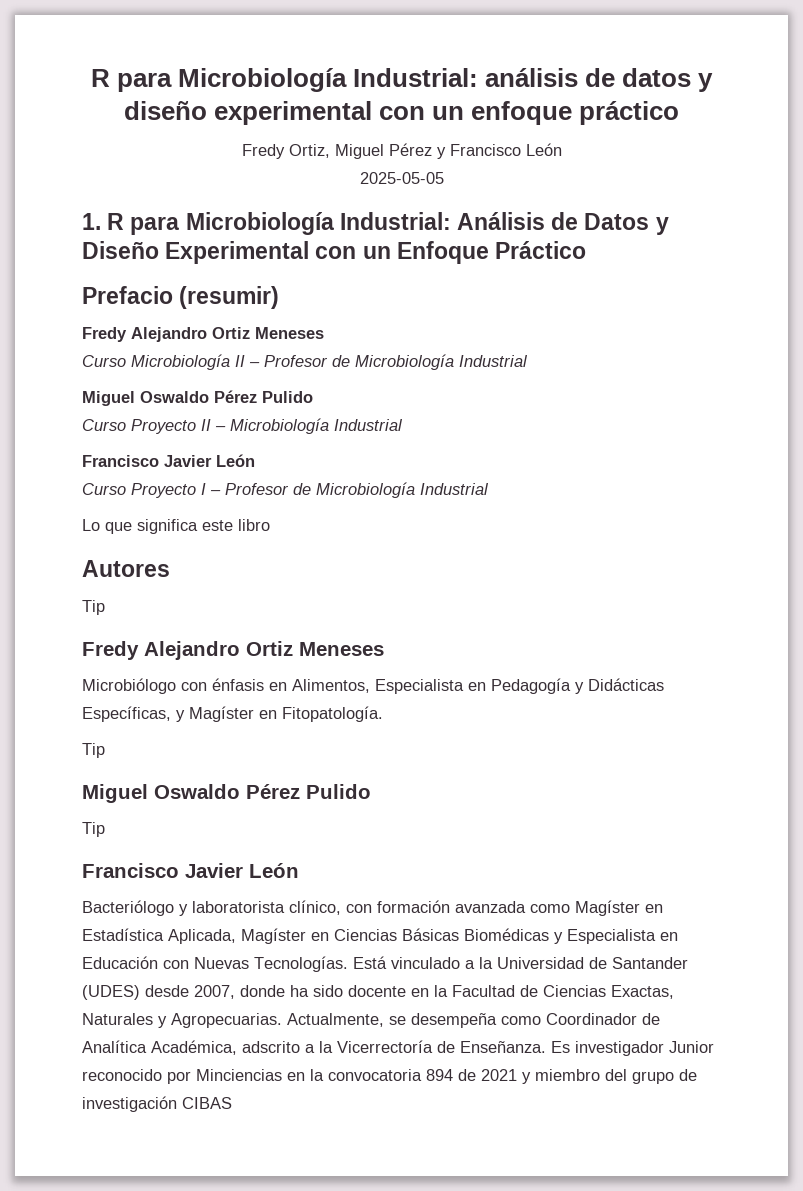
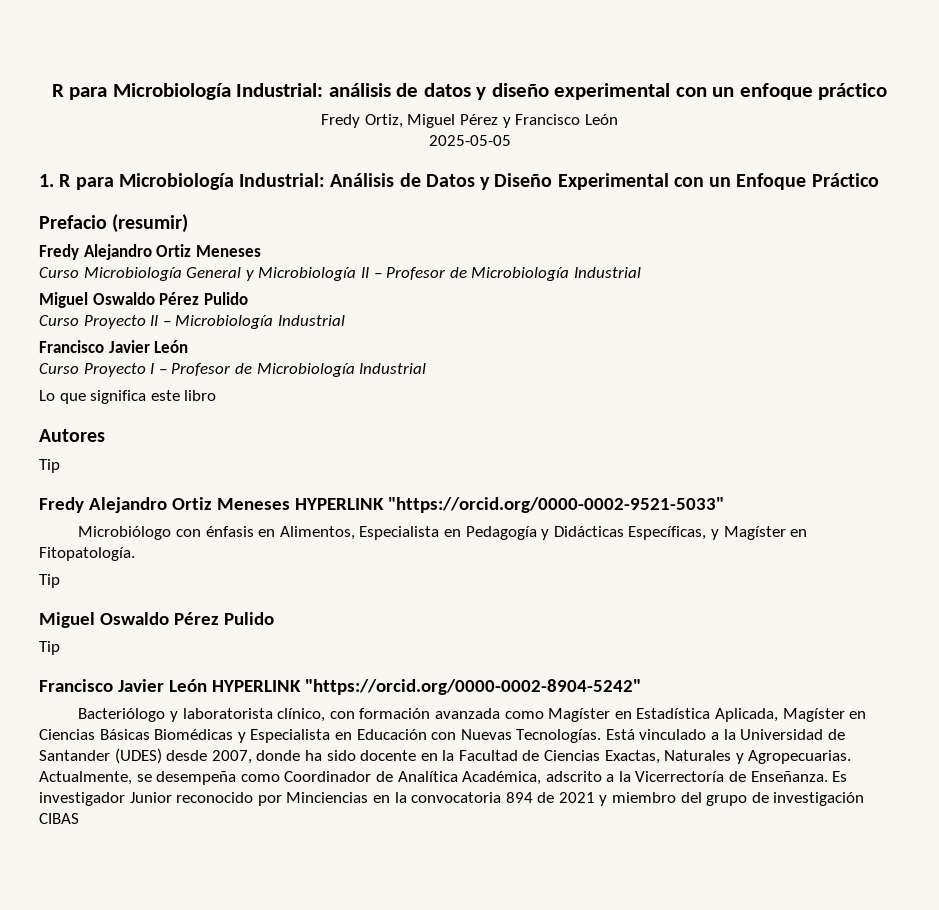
(230, 362) none -> [186,267,357,281] General y Microbiología
(384, 649) none -> [294,497,724,513] HYPERLINK "https://orcid.org/0000-0002-9521-5033"
(299, 870) none -> [211,679,641,695] HYPERLINK "https://orcid.org/0000-0002-8904-5242"

